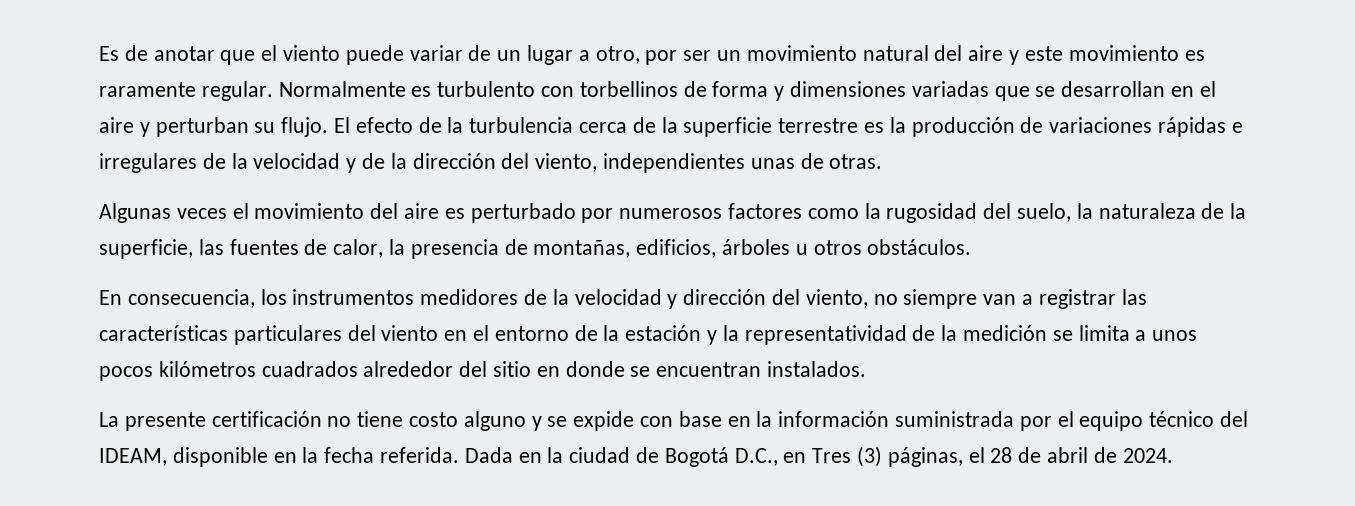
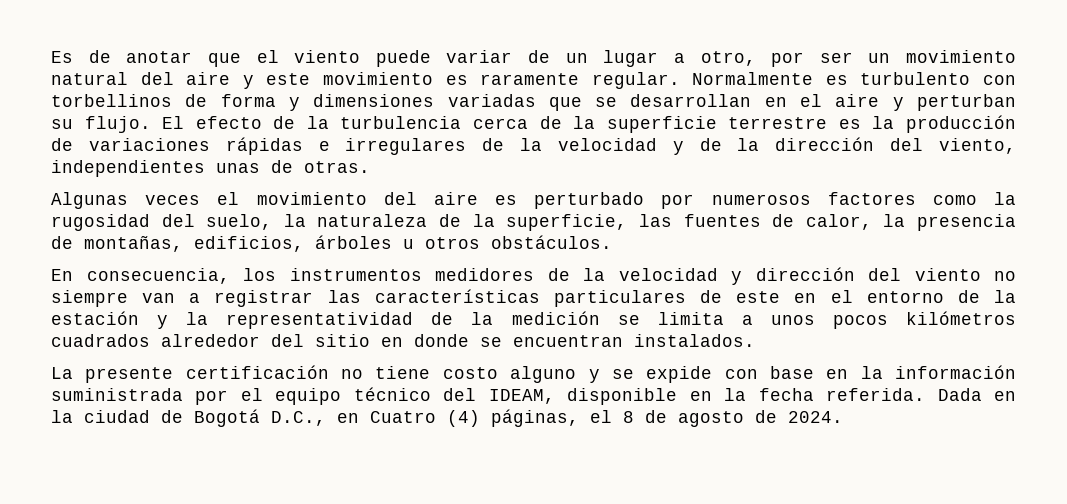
[805,289,868,308] viento, -> [914,268,981,281] viento
[347,325,439,341] del viento -> [700,290,781,303] de este
[812,446,1089,467] Tres (3) páginas, el 28 de abril -> [370,409,744,427] Cuatro (4) páginas, el 8 de agosto

